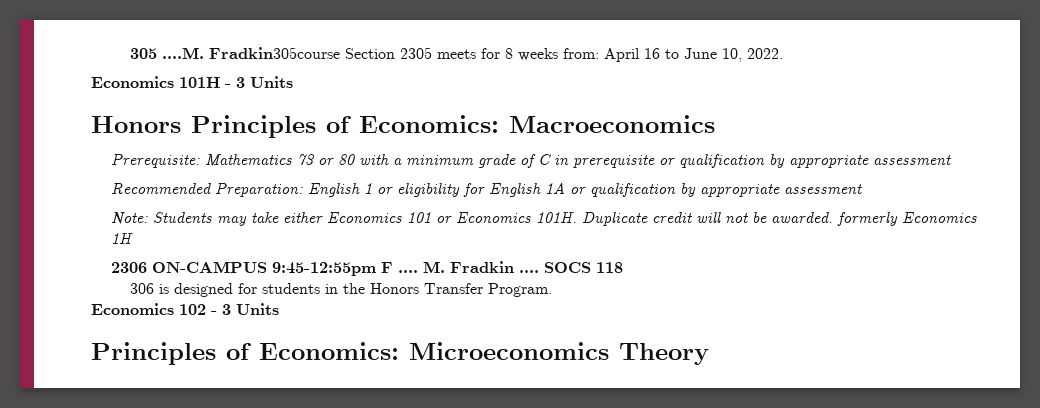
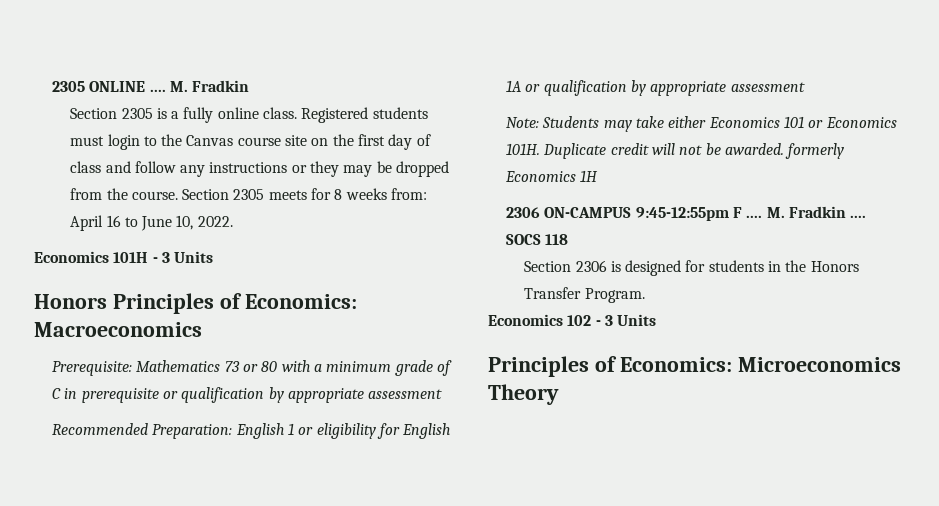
[130,47,341,59] 305 ....M. Fradkin305course -> [52,80,250,92] [70,107,428,123] [70,134,431,150] [70,161,450,177] [70,188,178,200] 2305 ONLINE .... M. Fradkin // Section 2305 is a fully online class. Registered students must login to the Canvas course site on the first day of class and follow any instructions or they may be dropped from the course.
[130,283,155,294] 306 -> [524,260,607,272] Section 2306

